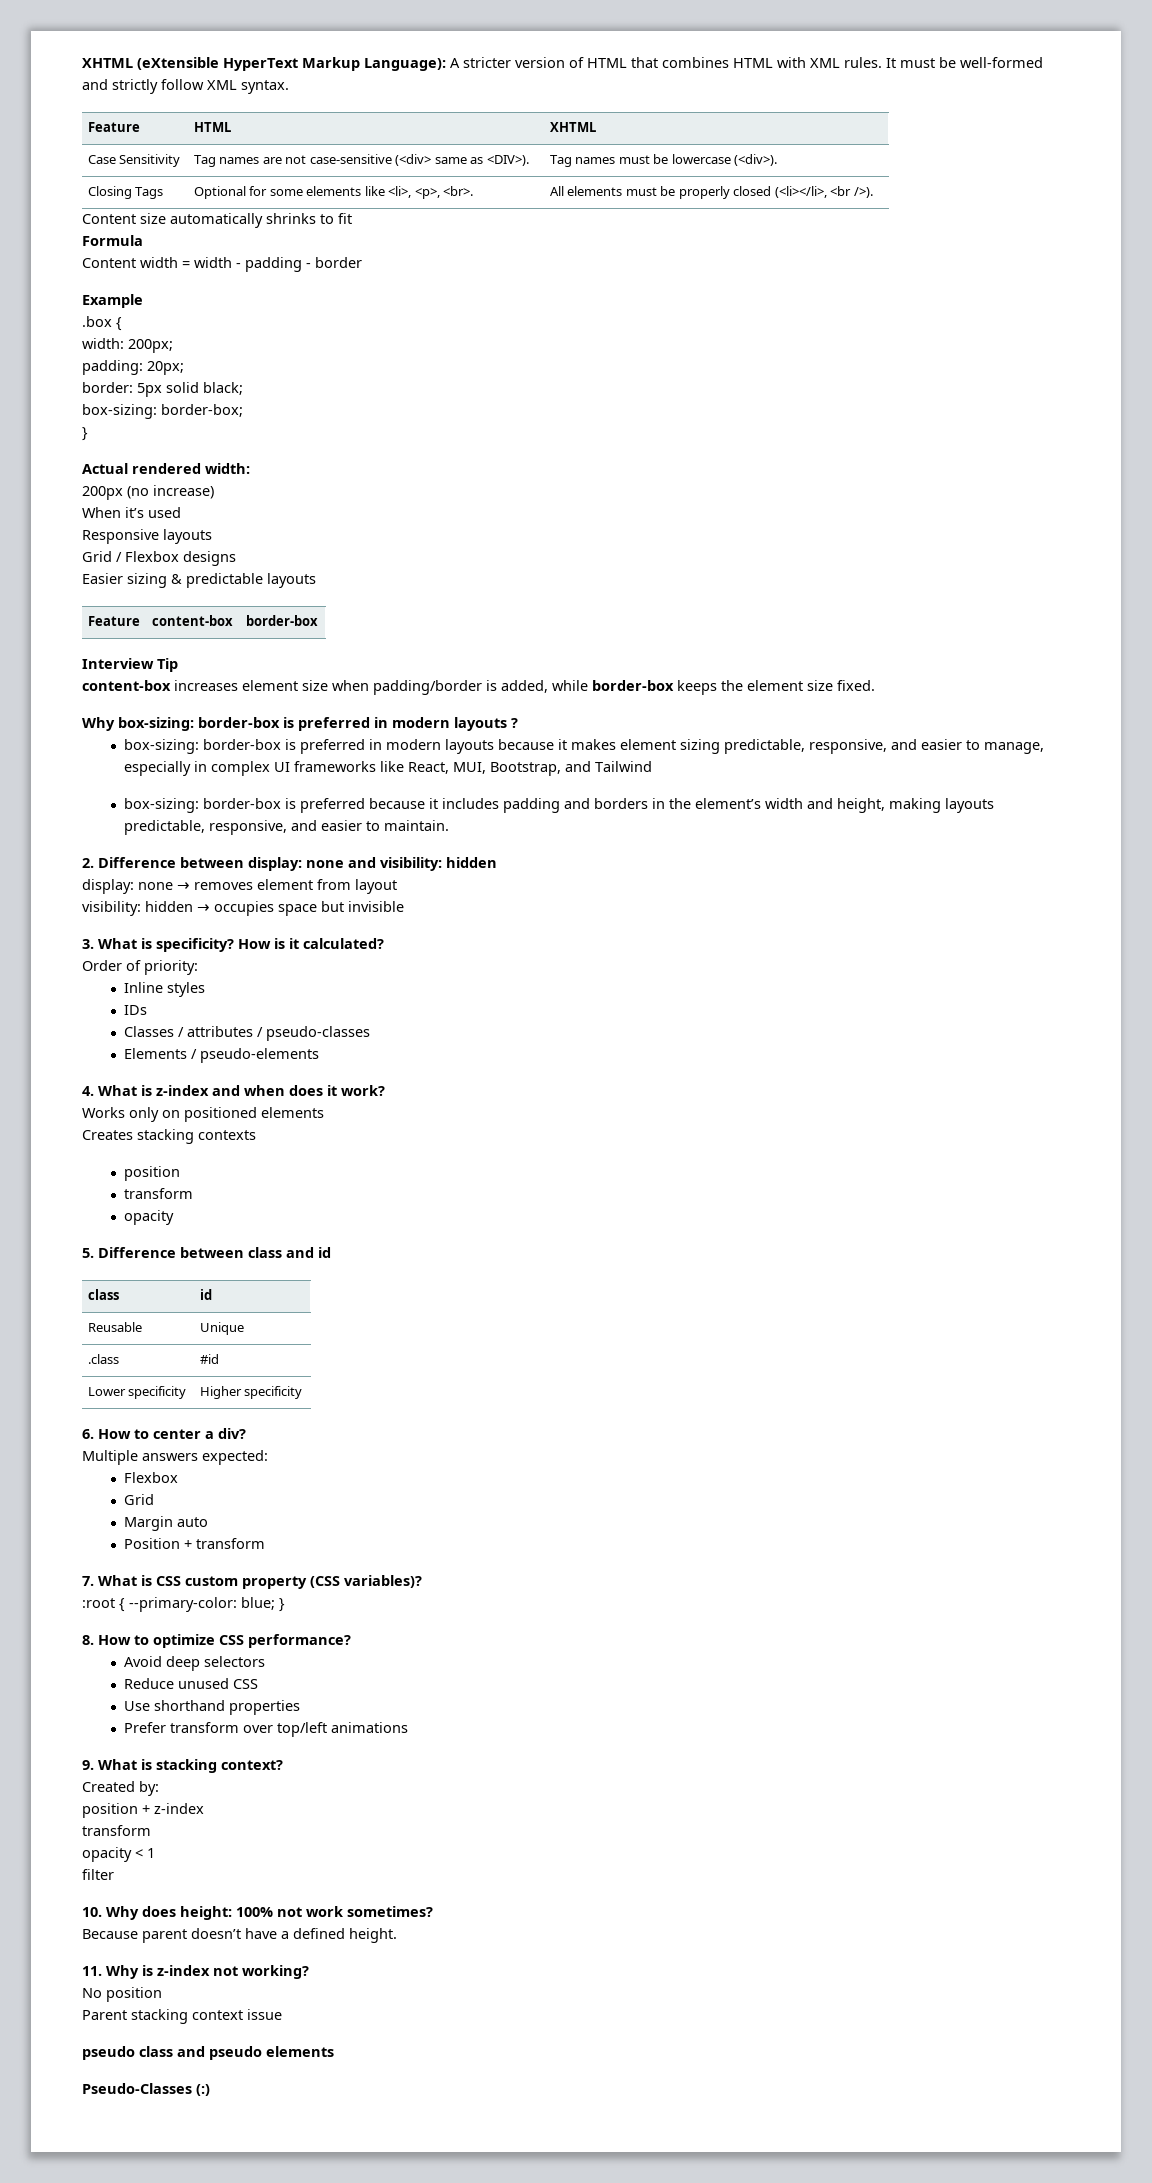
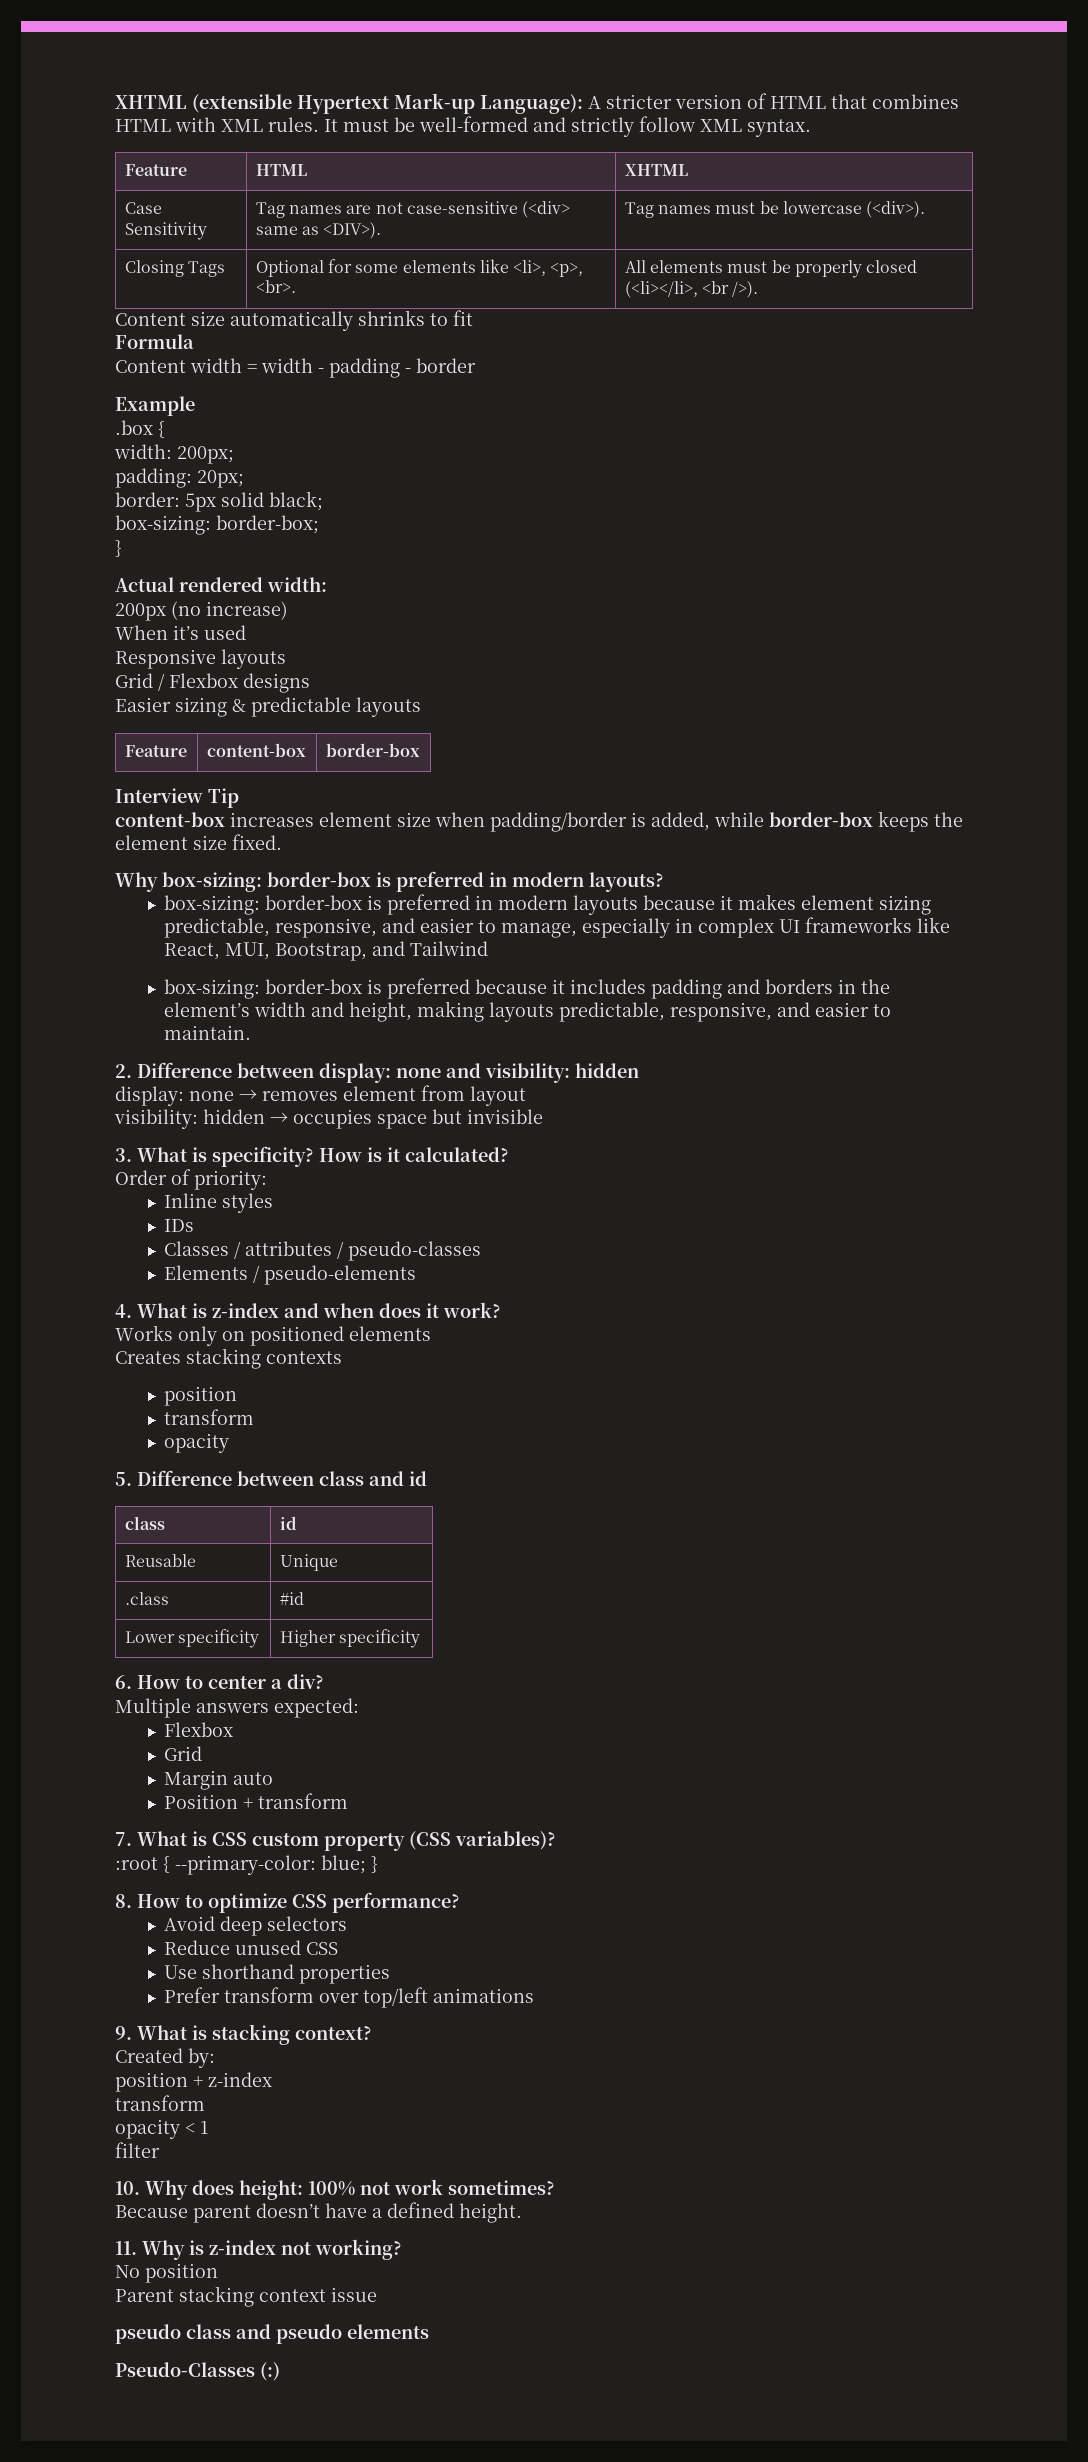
[82,57,360,71] XHTML (eXtensible HyperText Markup -> [115,93,475,114] XHTML (extensible Hypertext Mark-up
[454,717,518,731] layouts ? -> [589,872,664,892] layouts?

